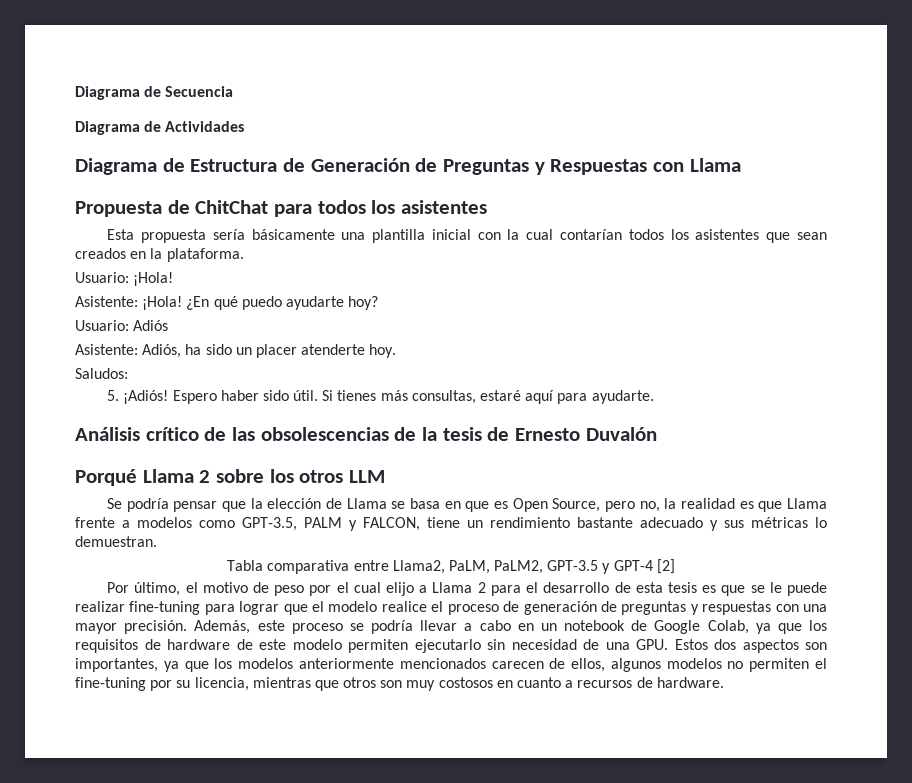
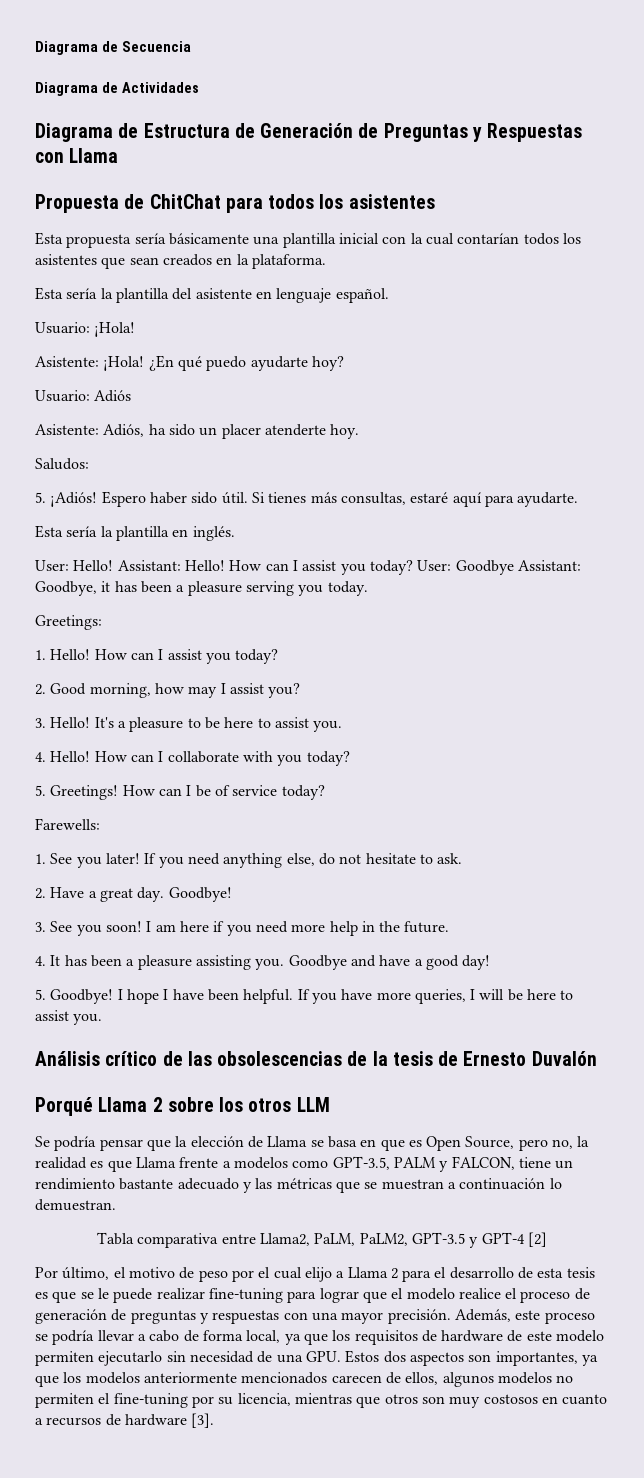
(244, 255) none -> [35,287,389,303] // Esta sería la plantilla del asistente en lenguaje español.
(654, 397) none -> [35,525,235,541] [35,560,581,575] [35,581,368,596] [35,615,102,630] [35,649,279,664] [35,683,301,698] [35,717,343,732] [35,751,350,766] [35,785,325,800] [35,818,100,830] [35,853,463,868] [35,887,232,902] [35,921,450,936] [35,955,491,970] [35,989,574,1004] [35,1010,103,1025] // Esta sería la plantilla en inglés. // User: Hello! Assistant: Hello! How can I assist you today? User: Goodbye Assistant: Goodbye, it has been a pleasure serving you today. // Greetings: // 1. Hello! How can I assist you today? // 2. Good morning, how may I assist you? // 3. Hello! It's a pleasure to be here to assist you. // 4. Hello! How can I collaborate with you today? // 5. Greetings! How can I be of service today? // Farewells: // 1. See you later! If you need anything else, do not hesitate to ask. // 2. Have a great day. Goodbye! // 3. See you soon! I am here if you need more help in the future. // 4. It has been a pleasure assisting you. Goodbye and have a good day! // 5. Goodbye! I hope I have been helpful. If you have more queries, I will be here to assist you.
[724,517,808,528] sus métricas -> [255,1178,546,1193] las métricas que se muestran a continuación
[517,620,749,634] en un notebook de Google Colab, -> [183,1330,281,1343] de forma local,
[656,677,724,688] hardware. -> [124,1413,215,1428] hardware [3].

